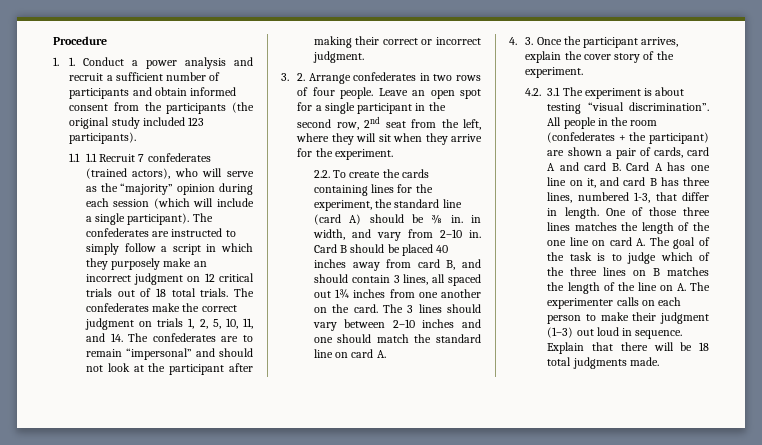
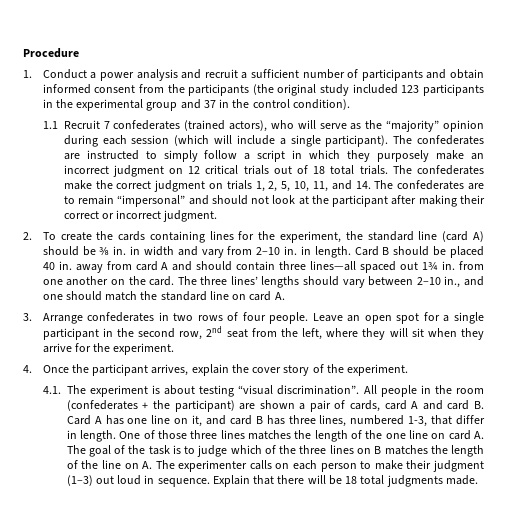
[69,57,76,66] 1. -> (32, 74) none
[69,132,137,144] [69,153,97,162] participants). // 1.1 1.1 -> [423,84,485,96] [42,99,350,111] [42,121,58,129] participants in the experimental group and 37 in the control condition). // 1.1
[281,73,306,81] 3. 2. -> [23,231,484,243] [42,246,484,258] [42,261,484,273] [42,276,485,288] [42,291,285,301] [23,313,32,321] 2. To create the cards containing lines for the experiment, the standard line (card A) should be ⅜ in. in width and vary from 2–10 in. in length. Card B should be placed 40 in. away from card A and should contain three lines—all spaced out 1¾ in. from one another on the card. The three lines’ lengths should vary between 2–10 in., and one should match the standard line on card A. // 3.
[313,169,429,178] [313,184,433,196] [313,199,462,211] [313,214,481,225] [312,229,481,241] [313,244,449,256] [313,259,481,271] [313,274,481,286] [313,289,481,298] [313,304,481,313] [312,319,481,331] [313,334,481,343] [313,349,386,358] // 2.2. To create the cards containing lines for the experiment, the standard line (card A) should be ⅜ in. in width, and vary from 2–10 in. Card B should be placed 40 inches away from card B, and should contain 3 lines, all spaced out 1¾ inches from one another on the card. The 3 lines should vary between 2–10 inches and one should match the standard line on card A. -> (175, 349) none
[525,37,534,45] 3. -> (32, 369) none
[525,87,561,96] 4.2. 3.1 -> [42,386,61,394] 4.1.

